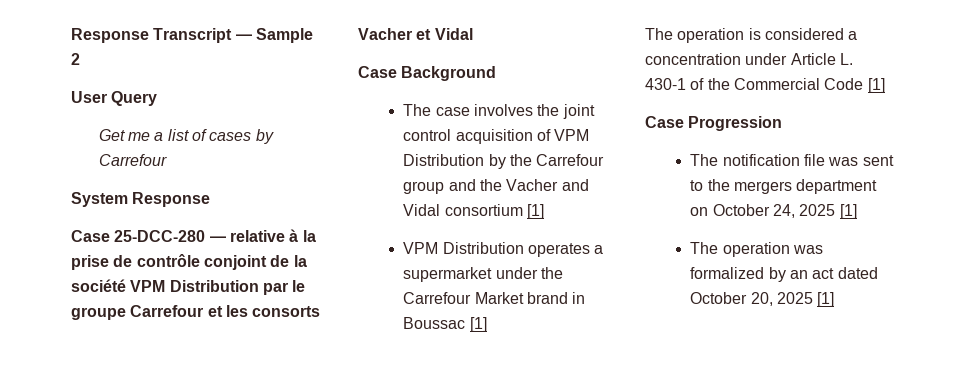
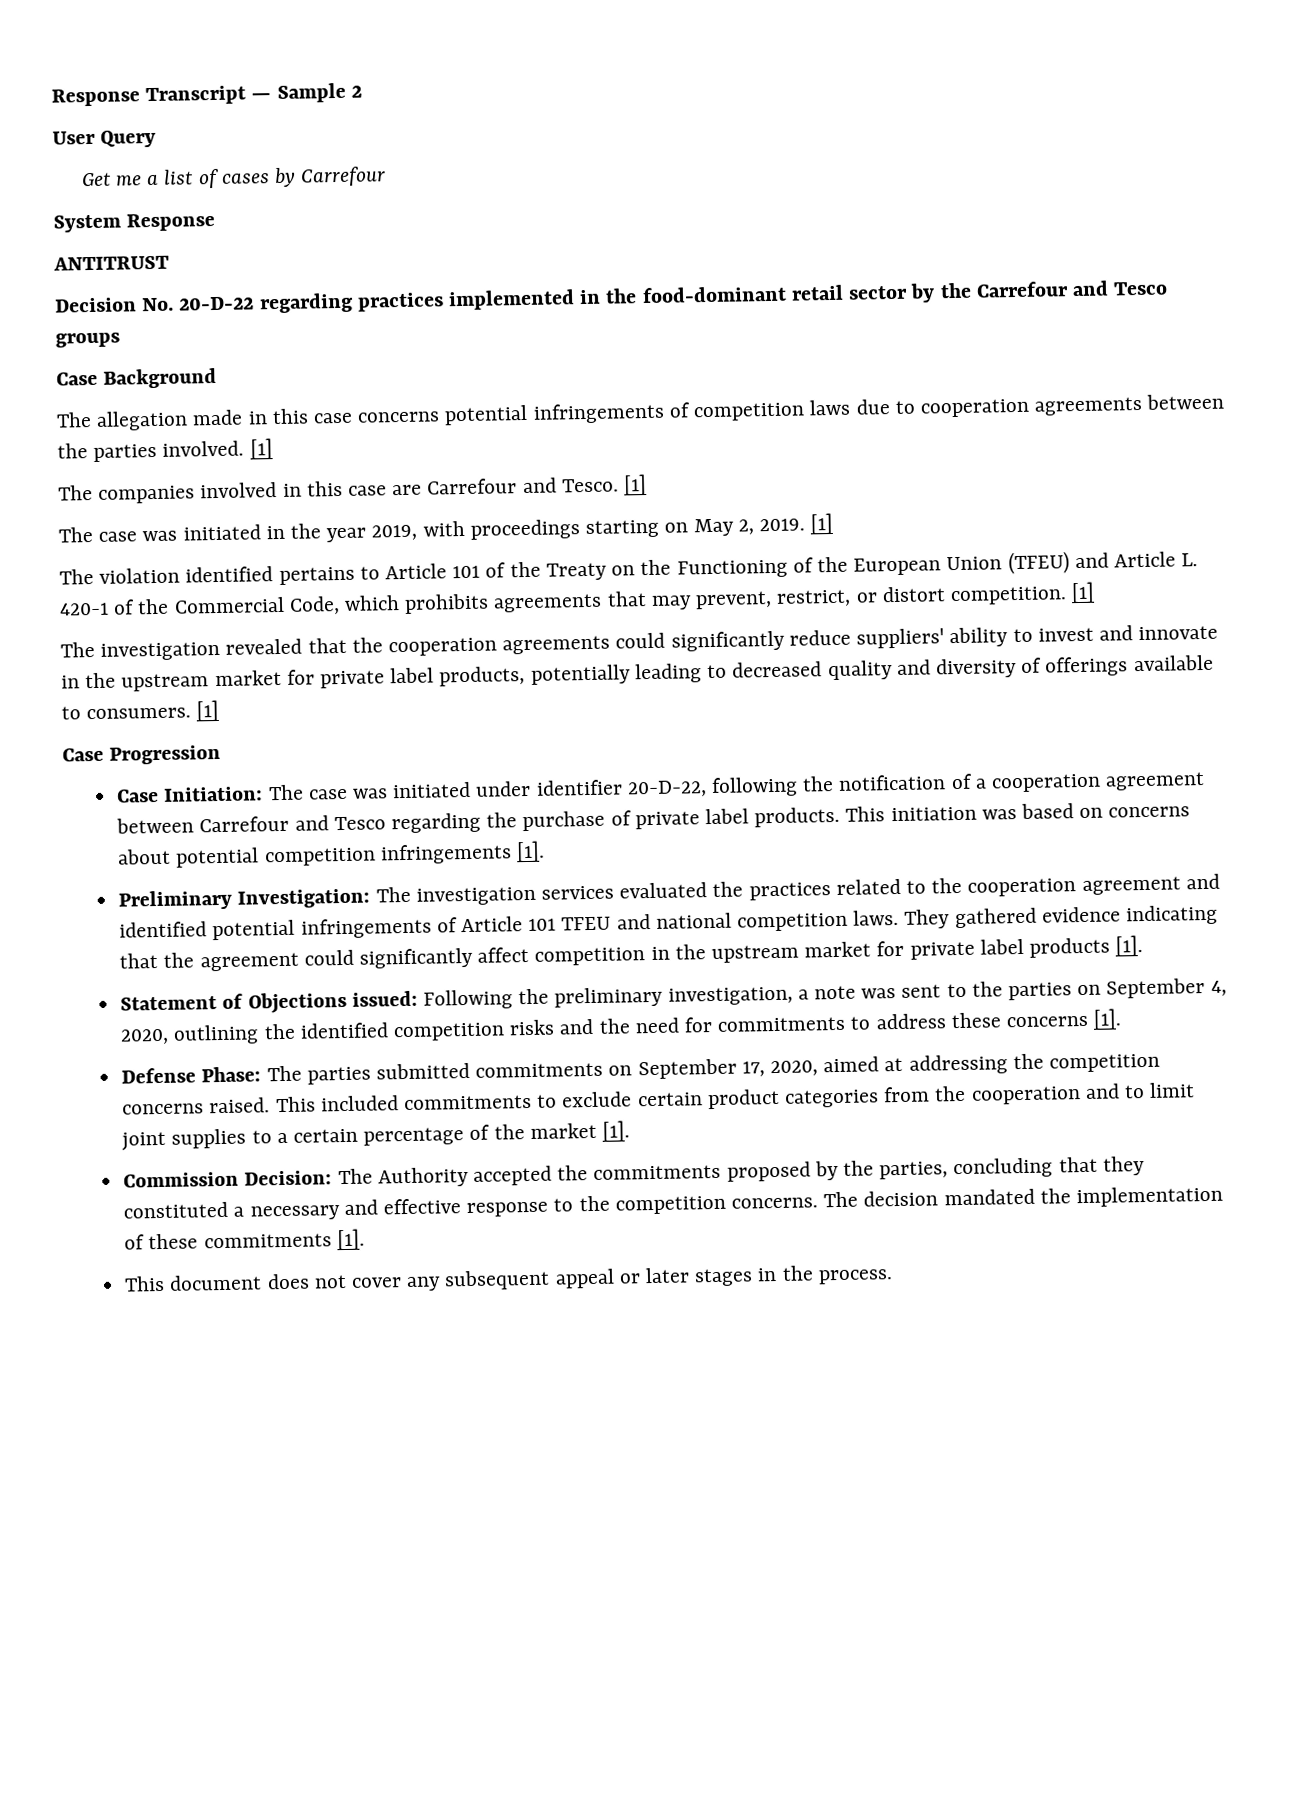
[71,229,316,242] [71,254,307,270] [71,279,306,295] [71,305,321,320] [358,28,473,40] [358,66,497,81] [403,104,595,119] [403,129,590,144] [403,154,605,169] [403,179,589,194] [403,204,545,219] [403,242,604,257] [403,267,564,282] [403,292,586,304] [403,317,487,332] [645,28,858,43] [645,53,788,65] Case 25-DCC-280 — relative à la prise de contrôle conjoint de la société VPM Distribution par le groupe Carrefour et les consorts Vacher et Vidal // Case Background // The case involves the joint control acquisition of VPM Distribution by the Carrefour group and the Vacher and Vidal consortium [1] // VPM Distribution operates a supermarket under the Carrefour Market brand in Boussac [1] // The operation is considered a concentration under -> [53,255,170,271] [55,280,1169,314] [55,332,120,348] [56,367,218,389] [56,393,1225,431] [57,438,273,462] [58,474,648,504] [58,512,834,543] [59,551,1109,585] ANTITRUST // Decision No. 20-D-22 regarding practices implemented in the food-dominant retail sector by the Carrefour and Tesco groups // Case Background // The allegation made in this case concerns potential infringements of competition laws due to cooperation agreements between the parties involved. [1] // The companies involved in this case are Carrefour and Tesco. [1] // The case was initiated in the year 2019, with proceedings starting on May 2, 2019. [1] // The violation identified pertains to Article 101 of the Treaty on the Functioning of the European Union (TFEU) and
[645,78,686,90] 430-1 -> [59,602,109,616] 420-1
[824,78,885,93] [645,116,783,131] [690,154,894,166] [690,179,878,194] [690,204,857,219] [690,242,824,257] [690,267,878,282] [690,292,835,307] Code [1] // Case Progression // The notification file was sent to the mergers department on October 24, 2025 [1] // The operation was formalized by an act dated October 20, 2025 [1] -> [288,581,1096,615] [60,625,1219,661] [61,654,1214,692] [61,699,220,722] [62,744,222,765] [116,771,1206,803] [116,803,1191,834] [117,840,545,868] [118,873,1220,911] [119,904,1219,941] [119,935,1144,972] [120,978,1227,1014] [120,1008,1123,1045] [121,1053,1161,1085] [122,1082,1196,1115] [121,1120,630,1151] [123,1156,1145,1188] [123,1185,1224,1221] [124,1228,365,1251] [124,1265,893,1292] Code, which prohibits agreements that may prevent, restrict, or distort competition. [1] // The investigation revealed that the cooperation agreements could significantly reduce suppliers' ability to invest and innovate in the upstream market for private label products, potentially leading to decreased quality and diversity of offerings available to consumers. [1] // Case Progression // Case Initiation: The case was initiated under identifier 20-D-22, following the notification of a cooperation agreement between Carrefour and Tesco regarding the purchase of private label products. This initiation was based on concerns about potential competition infringements [1]. // Preliminary Investigation: The investigation services evaluated the practices related to the cooperation agreement and identified potential infringements of Article 101 TFEU and national competition laws. They gathered evidence indicating that the agreement could significantly affect competition in the upstream market for private label products [1]. // Statement of Objections issued: Following the preliminary investigation, a note was sent to the parties on September 4, 2020, outlining the identified competition risks and the need for commitments to address these concerns [1]. // Defense Phase: The parties submitted commitments on September 17, 2020, aimed at addressing the competition concerns raised. This included commitments to exclude certain product categories from the cooperation and to limit joint supplies to a certain percentage of the market [1]. // Commission Decision: The Authority accepted the commitments proposed by the parties, concluding that they constituted a necessary and effective response to the competition concerns. The decision mandated the implementation of these commitments [1]. // This document does not cover any subsequent appeal or later stages in the process.

